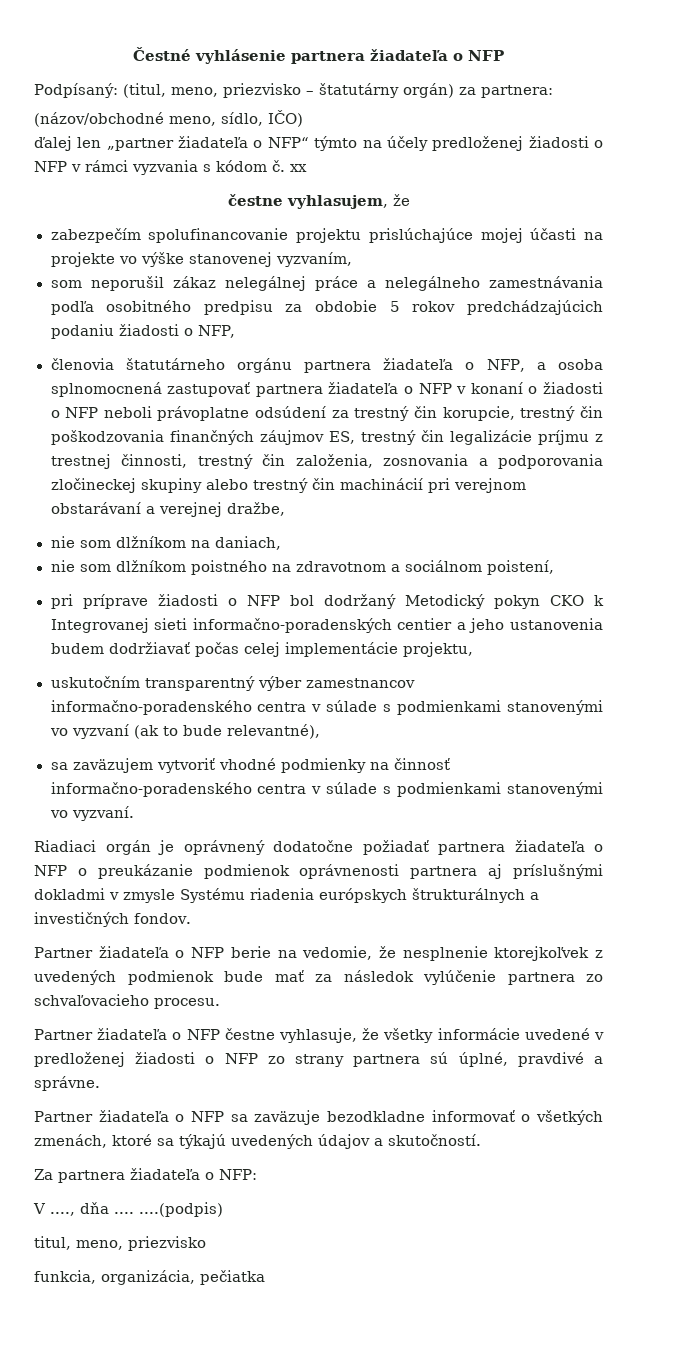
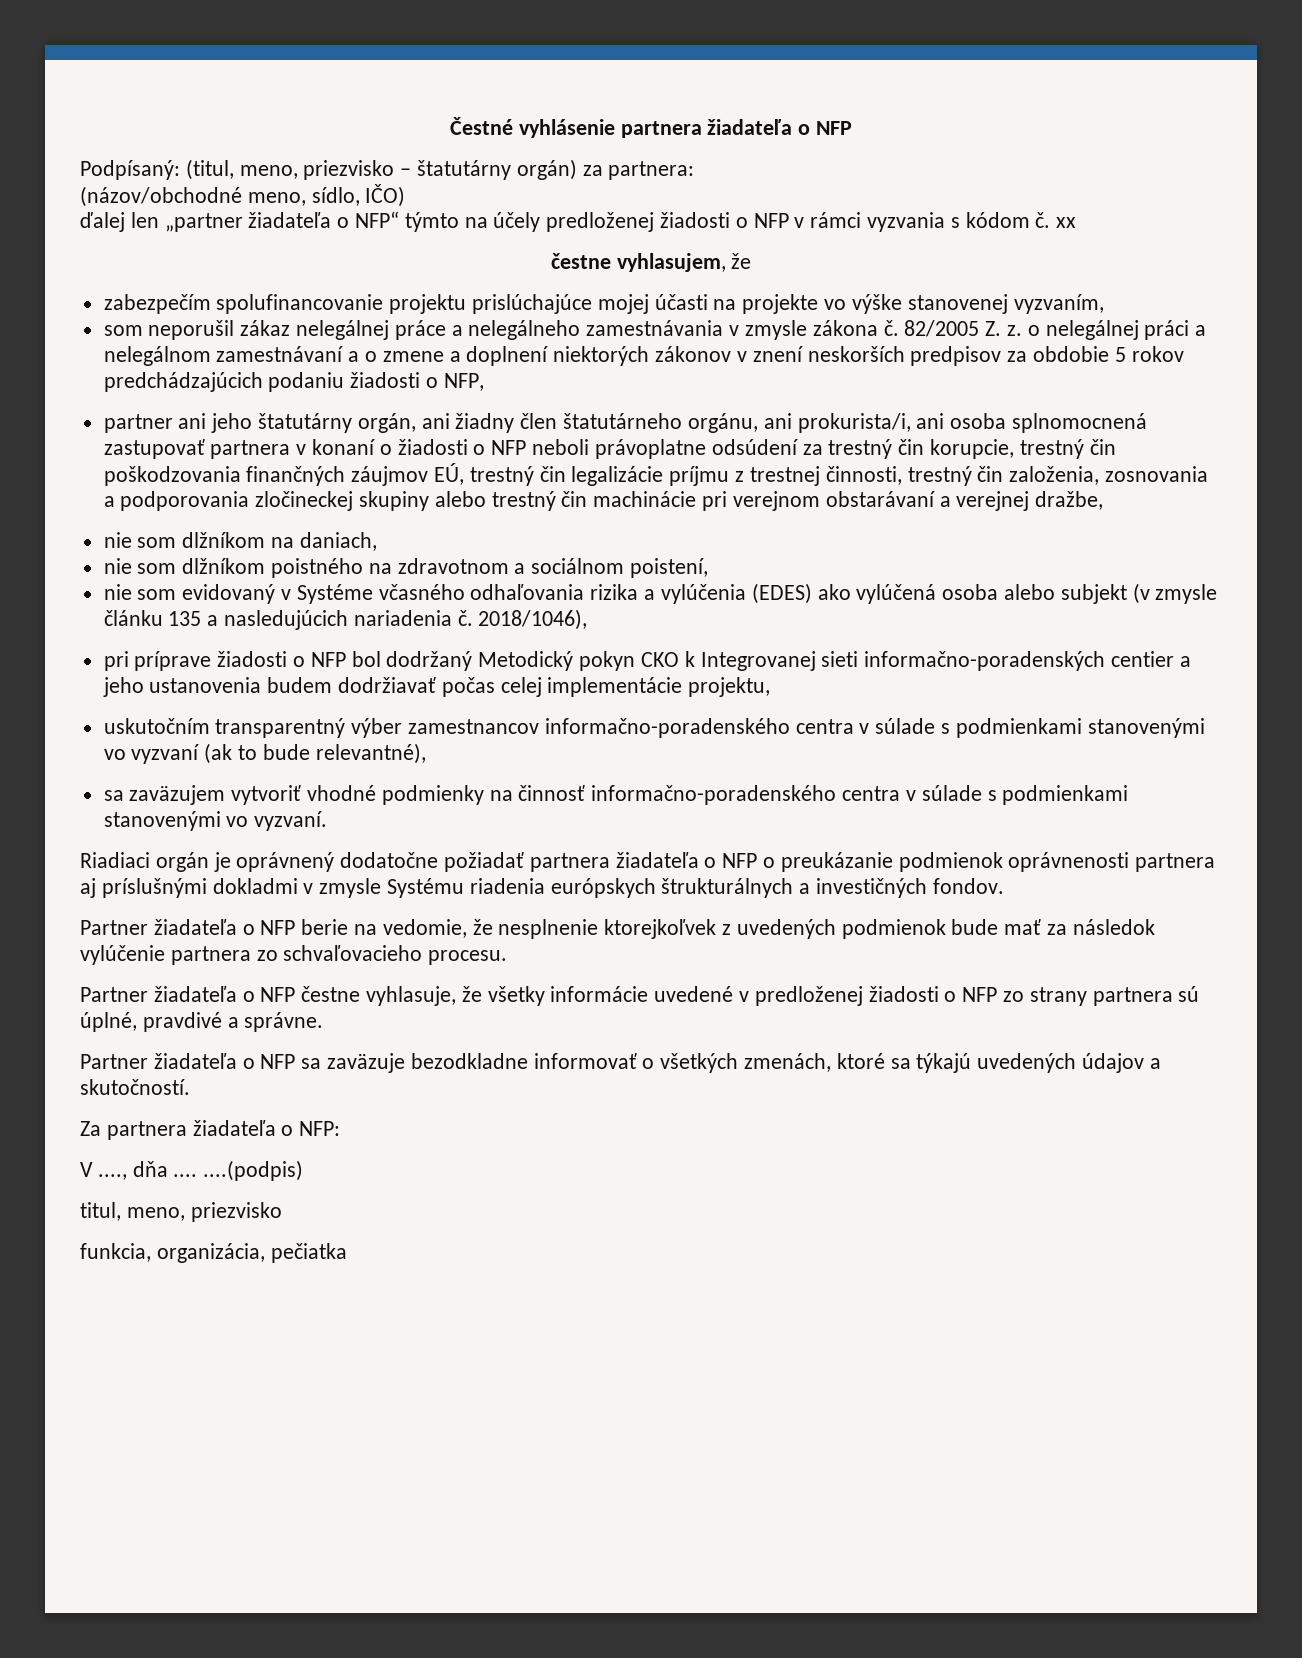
[50,300,273,315] podľa osobitného predpisu -> [729,320,1207,340] [103,346,1002,366] v zmysle zákona č. 82/2005 Z. z. o nelegálnej práci a nelegálnom zamestnávaní a o zmene a doplnení niektorých zákonov v znení neskorších predpisov
[50,358,546,373] členovia štatutárneho orgánu partnera žiadateľa o NFP, a -> [103,413,945,433] partner ani jeho štatutárny orgán, ani žiadny člen štatutárneho orgánu, ani prokurista/i, ani
[328,382,452,394] žiadateľa o NFP -> (291, 449) none
[328,431,355,444] ES, -> [434,463,465,485] EÚ,
[339,478,423,490] machinácií -> [593,491,697,507] machinácie
(554, 567) none -> [103,583,1218,604] [103,609,588,630] // nie som evidovaný v Systéme včasného odhaľovania rizika a vylúčenia (EDES) ako vylúčená osoba alebo subjekt (v zmysle článku 135 a nasledujúcich nariadenia č. 2018/1046),

